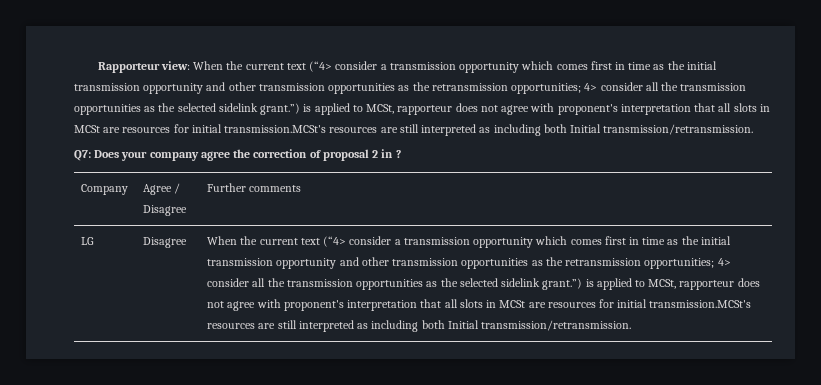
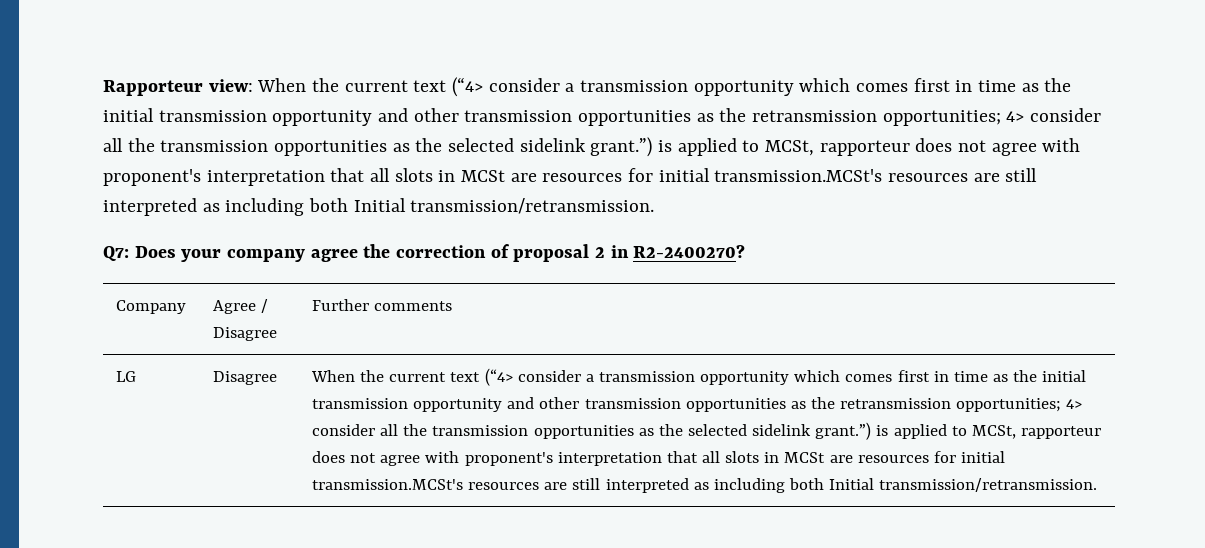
[395,150,401,158] ? -> [633,245,746,258] R2-2400270?

